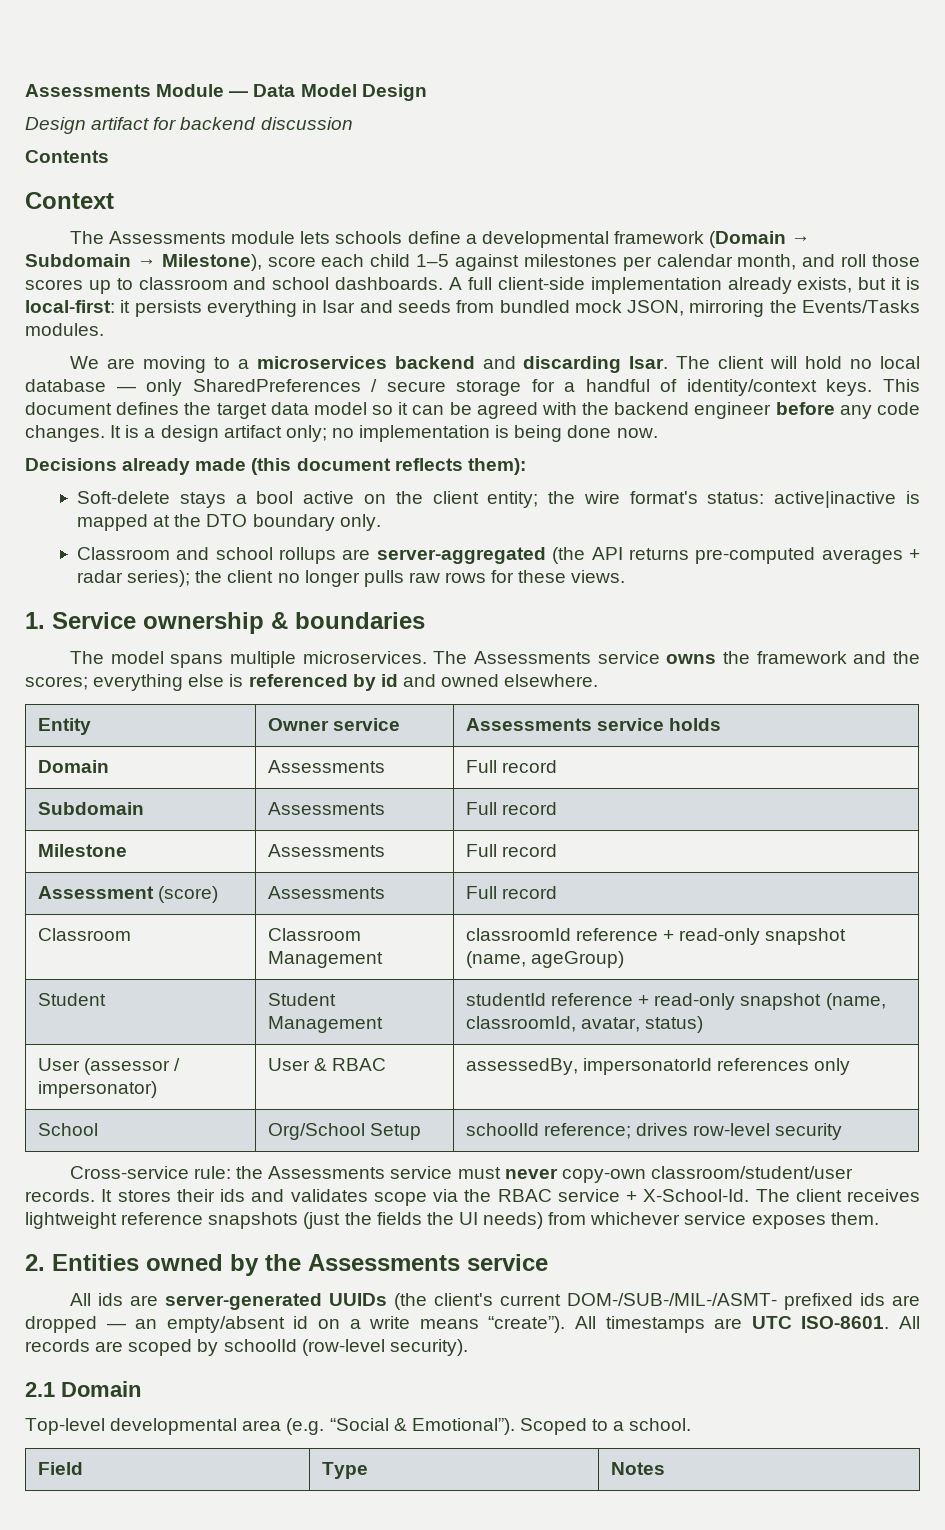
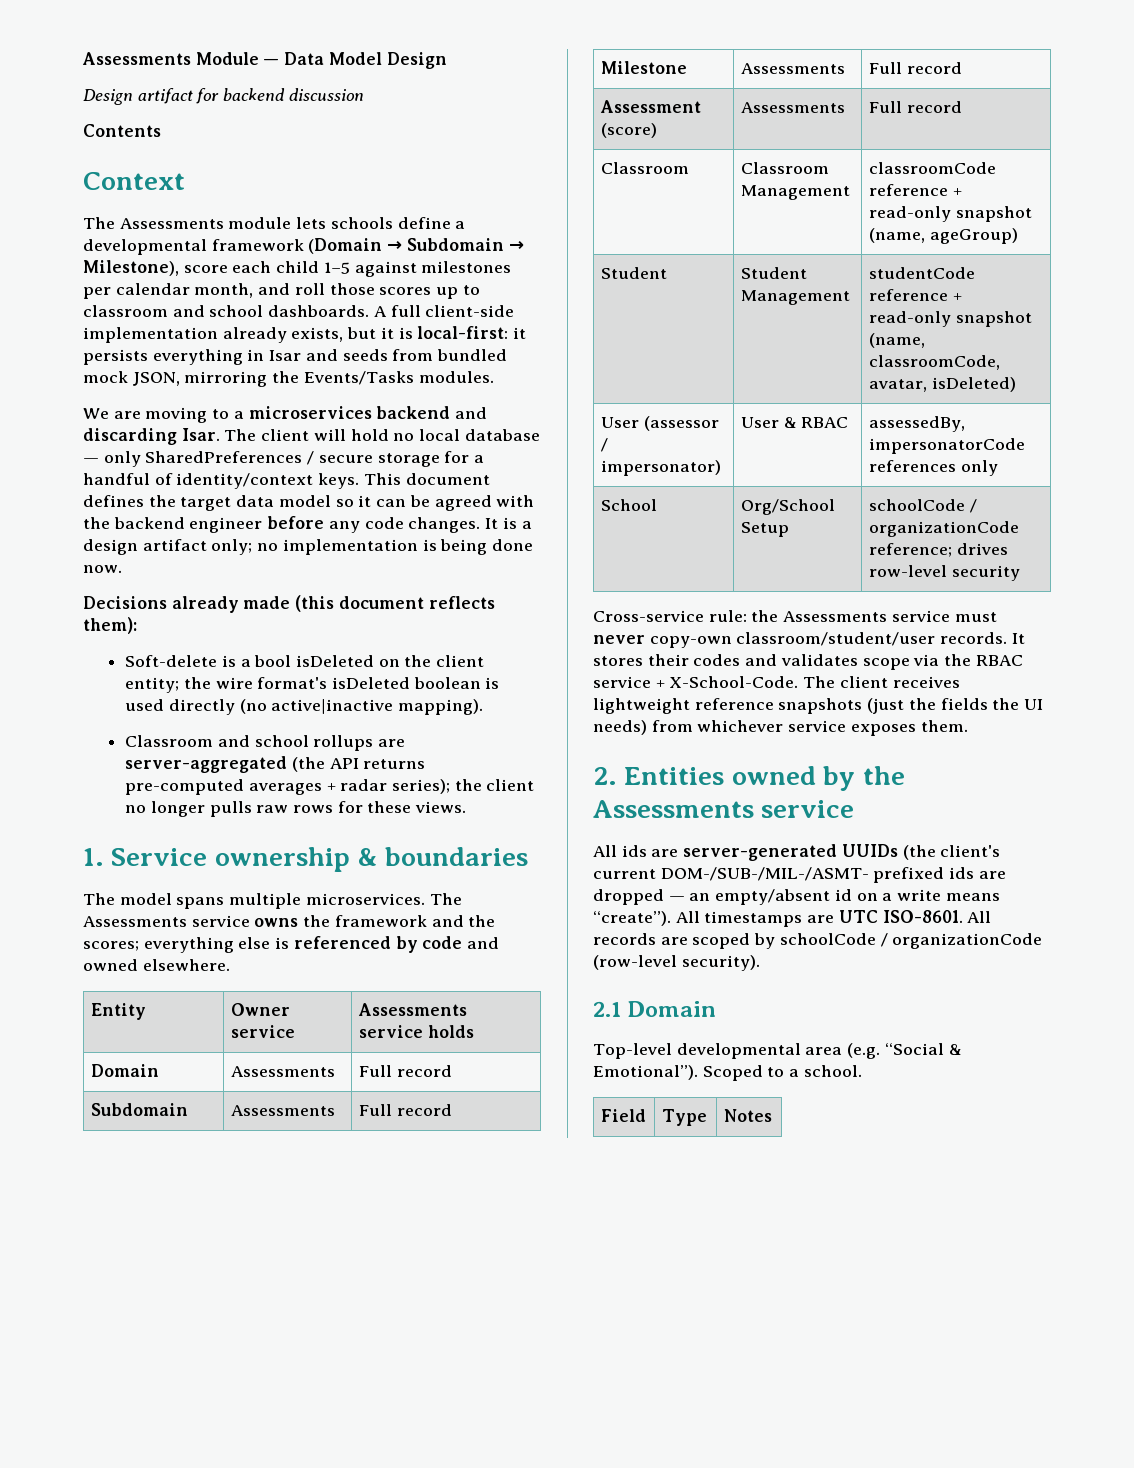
[179,492,226,508] stays -> [221,655,236,667] is
[303,491,355,504] active -> [295,655,374,667] isDeleted
[707,491,920,508] [77,514,381,531] status: active|inactive is mapped at the DTO boundary only. -> [331,677,500,689] [125,699,483,715] isDeleted boolean is used directly (no active|inactive mapping).
[380,674,398,687] id -> [422,936,463,949] code
[465,928,571,941] classroomId -> [868,162,996,174] classroomCode
[465,993,886,1010] [465,1016,704,1033] studentId reference + read-only snapshot (name, classroomId, avatar, status) -> [868,267,975,279] [868,289,962,301] [868,311,1032,327] [868,333,925,348] [868,355,1000,370] [868,377,1016,392] studentCode reference + read-only snapshot (name, classroomCode, avatar, isDeleted)
[583,1058,713,1075] impersonatorId -> [868,438,1025,454] impersonatorCode
[465,1123,539,1136] schoolId -> [868,499,977,513] [868,521,1019,537] schoolCode / organizationCode
[220,1189,245,1202] ids -> [693,654,741,666] codes
[643,1189,750,1202] X-School-Id. -> [669,676,799,688] X-School-Code.
[223,1339,297,1352] schoolId -> [779,933,1043,949] schoolCode / organizationCode

